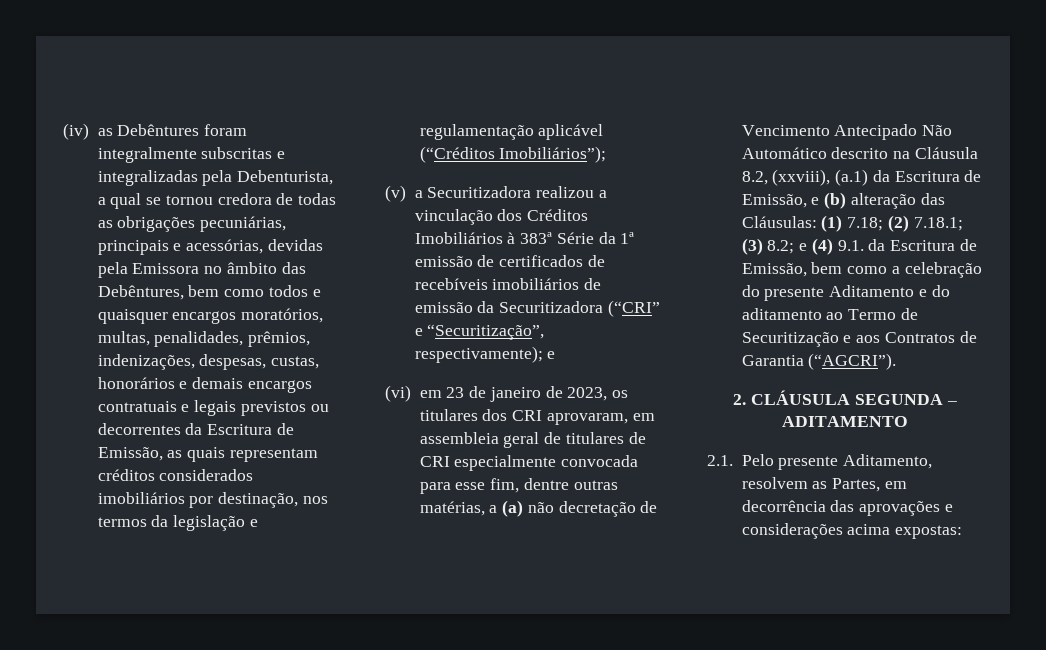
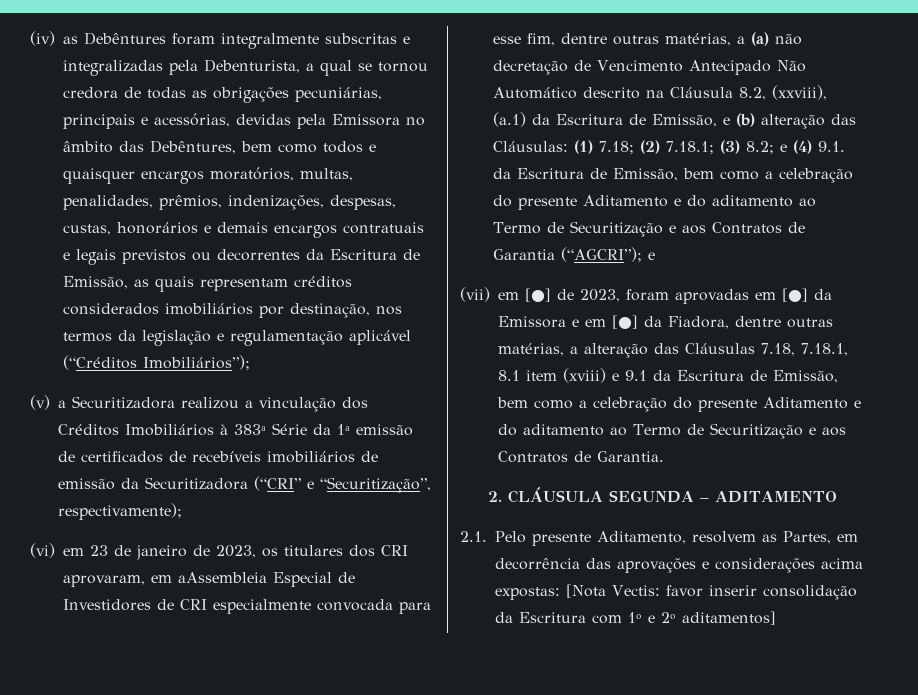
[547,351,556,359] e -> (182, 511) none
[419,432,624,448] assembleia geral de titulares -> [178,572,355,587] [63,599,151,611] aAssembleia Especial de Investidores
[808,353,897,370] (“AGCRI”). -> [561,247,655,262] [460,287,832,304] [498,315,833,329] [498,343,848,358] [498,368,838,383] [497,397,861,412] [498,423,846,439] [498,451,664,463] (“AGCRI”); e // (vii) em [●] de 2023, foram aprovadas em [●] da Emissora e em [●] da Fiadora, dentre outras matérias, a alteração das Cláusulas 7.18, 7.18.1, 8.1 item (xviii) e 9.1 da Escritura de Emissão, bem como a celebração do presente Aditamento e do aditamento ao Termo de Securitização e aos Contratos de Garantia.
(963, 532) none -> [566,584,857,600] [495,611,776,625] [Nota Vectis: favor inserir consolidação da Escritura com 1º e 2º aditamentos]

